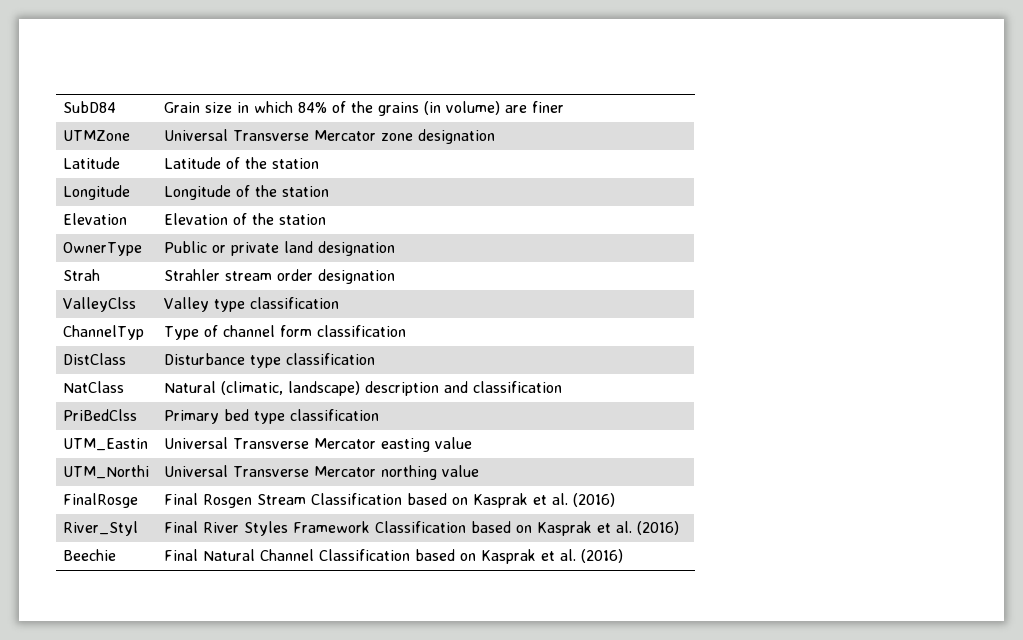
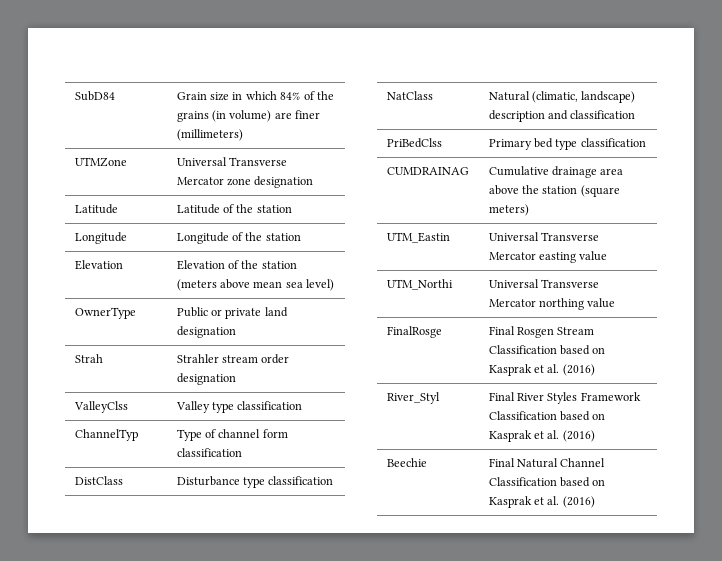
(565, 107) none -> [176,129,243,141] (millimeters)
(327, 219) none -> [176,279,335,291] (meters above mean sea level)
(380, 415) none -> [386,167,469,175] [488,166,624,178] [488,185,620,197] [488,204,529,216] // CUMDRAINAG | Cumulative drainage area above the station (square meters)

